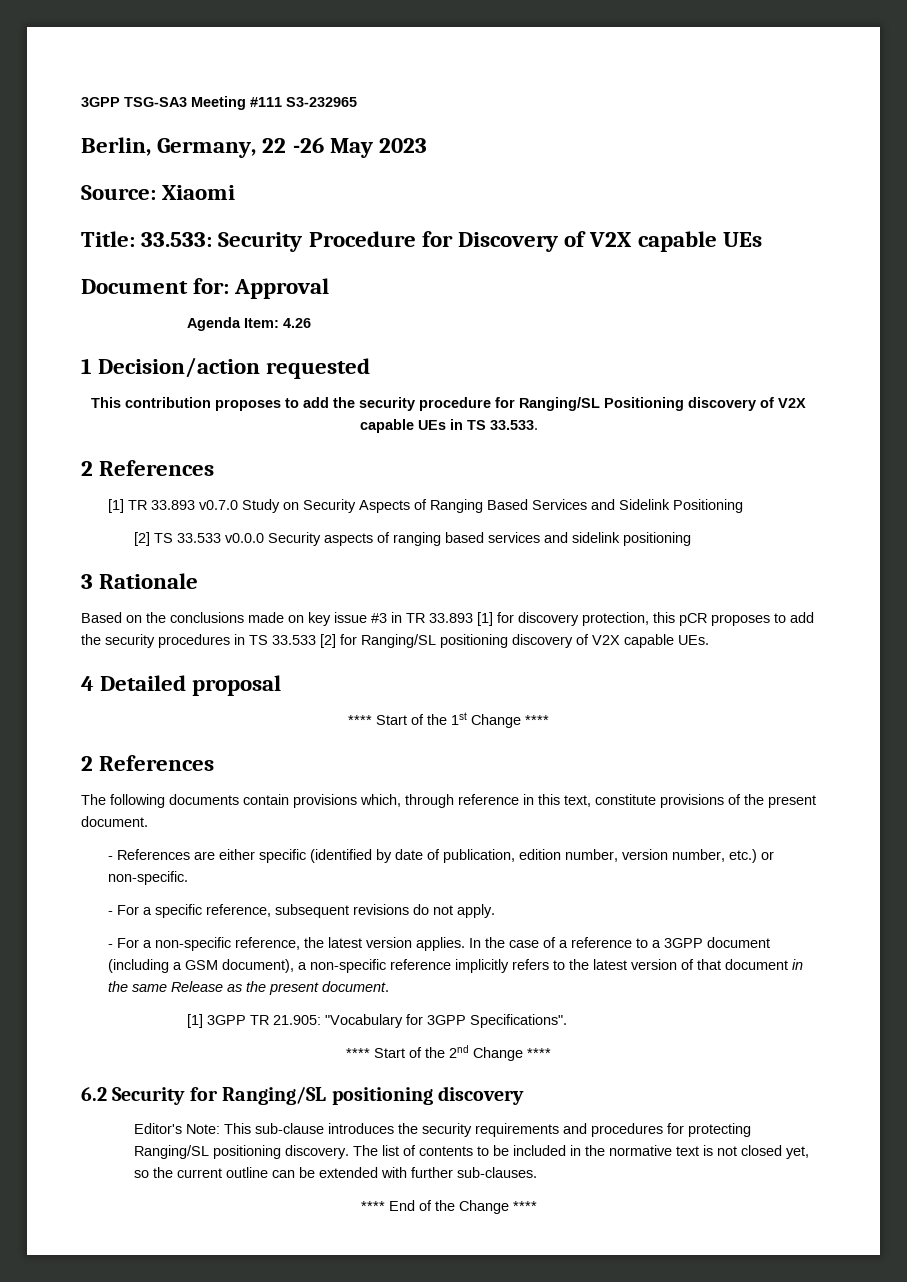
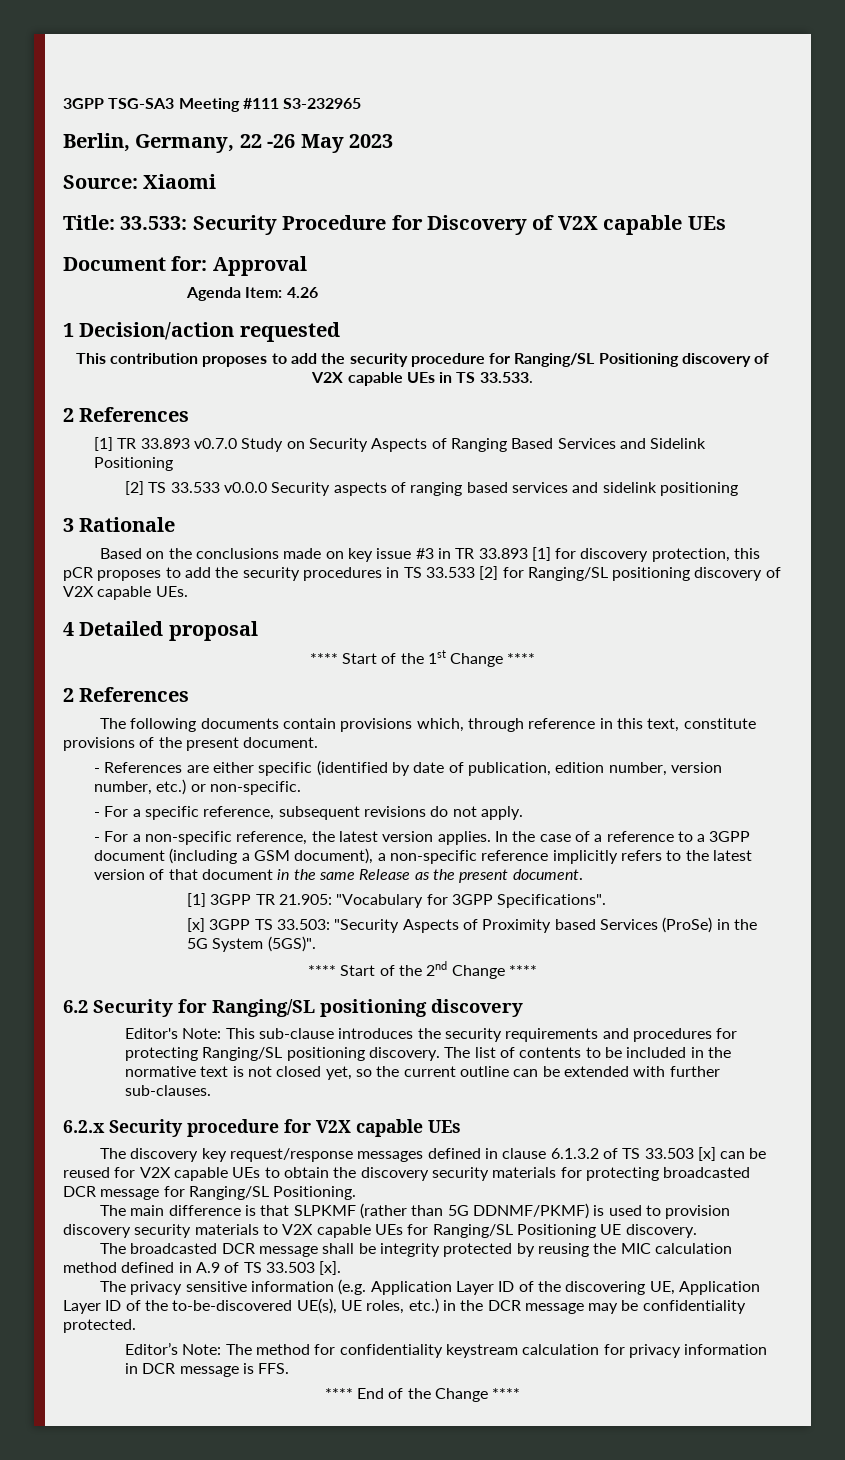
(568, 1021) none -> [187,917,757,933] [187,936,316,952] // [x] 3GPP TS 33.503: "Security Aspects of Proximity based Services (ProSe) in the 5G System (5GS)".
(538, 1172) none -> [63,1119,461,1137] [99,1147,767,1162] [63,1167,751,1181] [63,1186,357,1200] [99,1203,731,1219] [63,1224,697,1238] [99,1243,732,1257] [63,1261,342,1275] [99,1279,760,1295] [63,1298,746,1314] [63,1319,136,1333] [125,1342,768,1358] [125,1363,290,1377] // 6.2.x Security procedure for V2X capable UEs // The discovery key request/response messages defined in clause 6.1.3.2 of TS 33.503 [x] can be reused for V2X capable UEs to obtain the discovery security materials for protecting broadcasted DCR message for Ranging/SL Positioning. // The main difference is that SLPKMF (rather than 5G DDNMF/PKMF) is used to provision discovery security materials to V2X capable UEs for Ranging/SL Positioning UE discovery. // The broadcasted DCR message shall be integrity protected by reusing the MIC calculation method defined in A.9 of TS 33.503 [x]. // The privacy sensitive information (e.g. Application Layer ID of the discovering UE, Application Layer ID of the to-be-discovered UE(s), UE roles, etc.) in the DCR message may be confidentiality protected. // Editor’s Note: The method for confidentiality keystream calculation for privacy information in DCR message is FFS.

